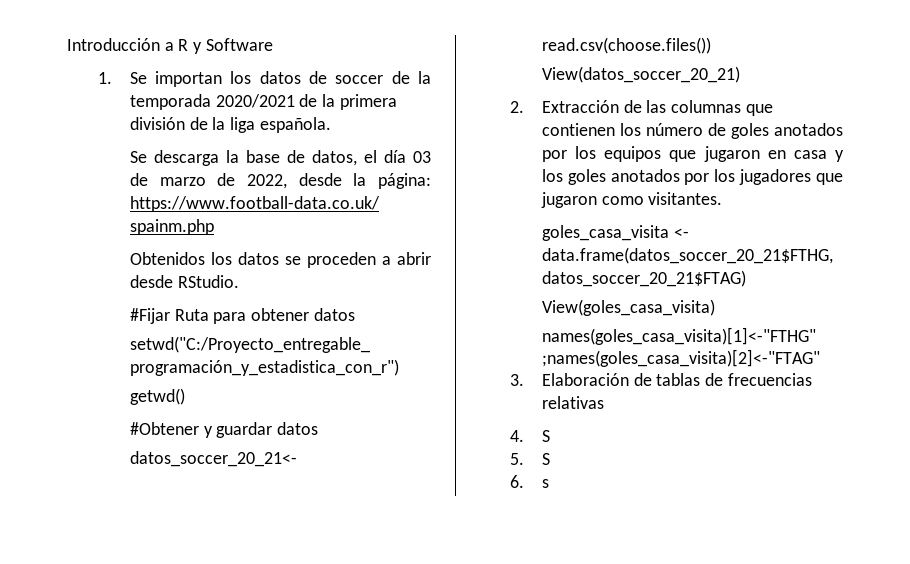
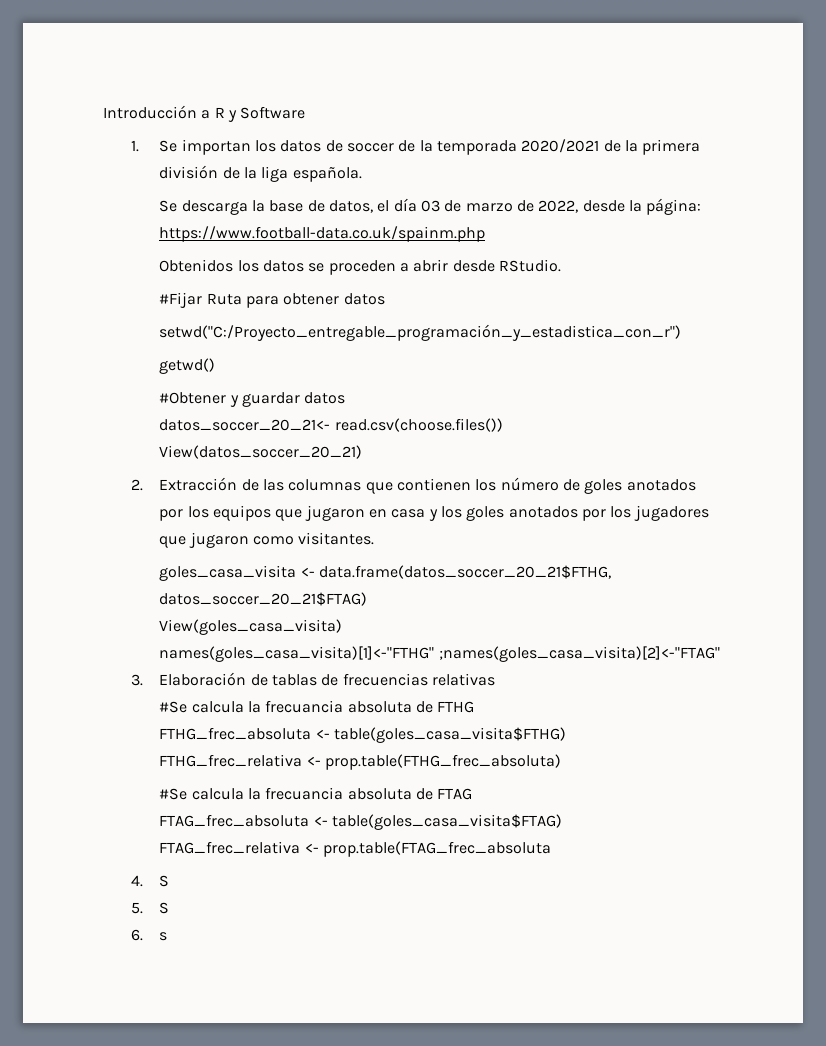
(604, 402) none -> [159,700,475,713] [159,727,567,743] [159,754,562,770] [159,787,473,800] [159,814,563,830] [159,841,552,857] // #Se calcula la frecuancia absoluta de FTHG // FTHG_frec_absoluta <- table(goles_casa_visita$FTHG) // FTHG_frec_relativa <- prop.table(FTHG_frec_absoluta) // #Se calcula la frecuancia absoluta de FTAG // FTAG_frec_absoluta <- table(goles_casa_visita$FTAG) // FTAG_frec_relativa <- prop.table(FTAG_frec_absoluta

